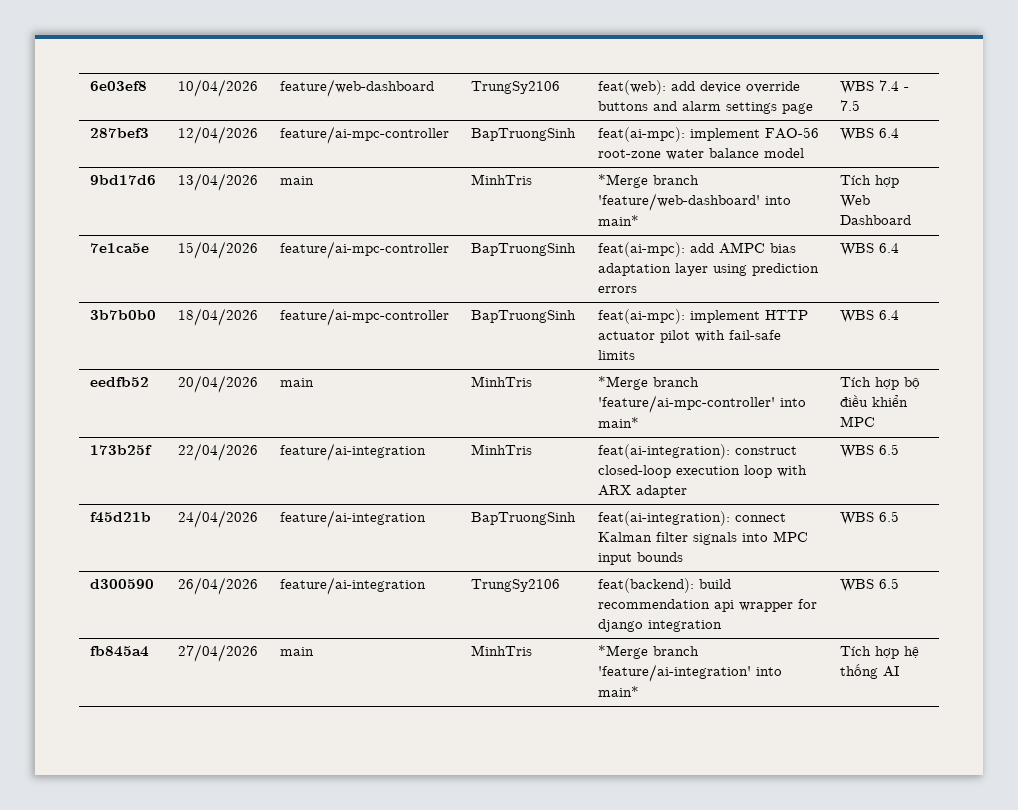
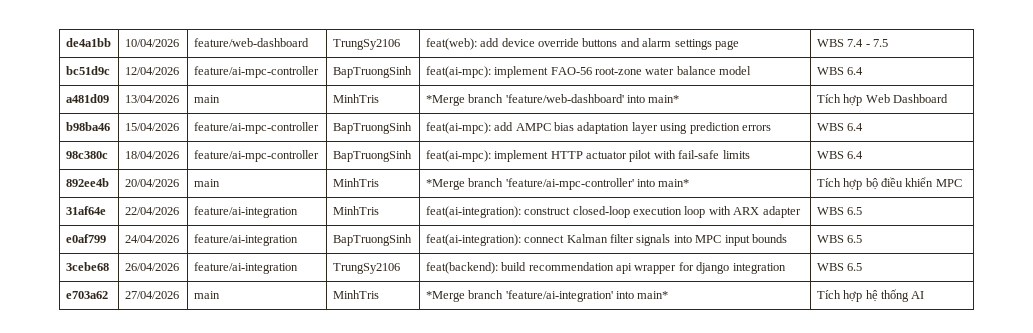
[89,81,147,91] 6e03ef8 -> [65,38,111,47] de4a1bb
[89,128,149,138] 287bef3 -> [65,66,110,75] bc51d9c
[89,175,156,185] 9bd17d6 -> [65,94,109,103] a481d09
[89,243,149,253] 7e1ca5e -> [65,122,110,131] b98ba46
[89,310,156,320] 3b7b0b0 -> [65,151,108,159] 98c380c
[89,377,149,387] eedfb52 -> [65,178,109,187] 892ee4b
[89,445,152,455] 173b25f -> [65,206,106,215] 31af64e
[89,512,151,523] f45d21b -> [65,234,106,243] e0af799
[89,579,154,589] d300590 -> [65,262,109,271] 3cebe68
[89,646,149,657] fb845a4 -> [65,291,108,299] e703a62

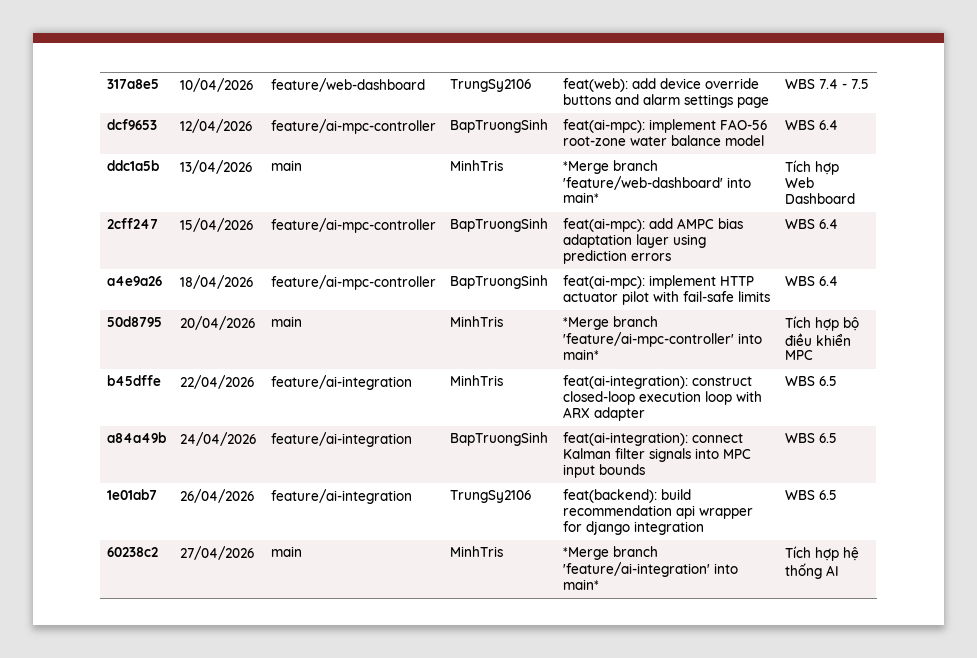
[65,38,111,47] de4a1bb -> [106,79,159,89] 317a8e5
[65,66,110,75] bc51d9c -> [106,119,157,130] dcf9653
[65,94,109,103] a481d09 -> [106,160,159,171] ddc1a5b
[65,122,110,131] b98ba46 -> [106,218,158,229] 2cff247
[65,151,108,159] 98c380c -> [106,276,162,286] a4e9a26
[65,178,109,187] 892ee4b -> [106,316,162,327] 50d8795
[65,206,106,215] 31af64e -> [106,375,161,386] b45dffe
[65,234,106,243] e0af799 -> [106,432,166,443] a84a49b
[65,262,109,271] 3cebe68 -> [106,489,157,500] 1e01ab7
[65,291,108,299] e703a62 -> [106,547,158,557] 60238c2

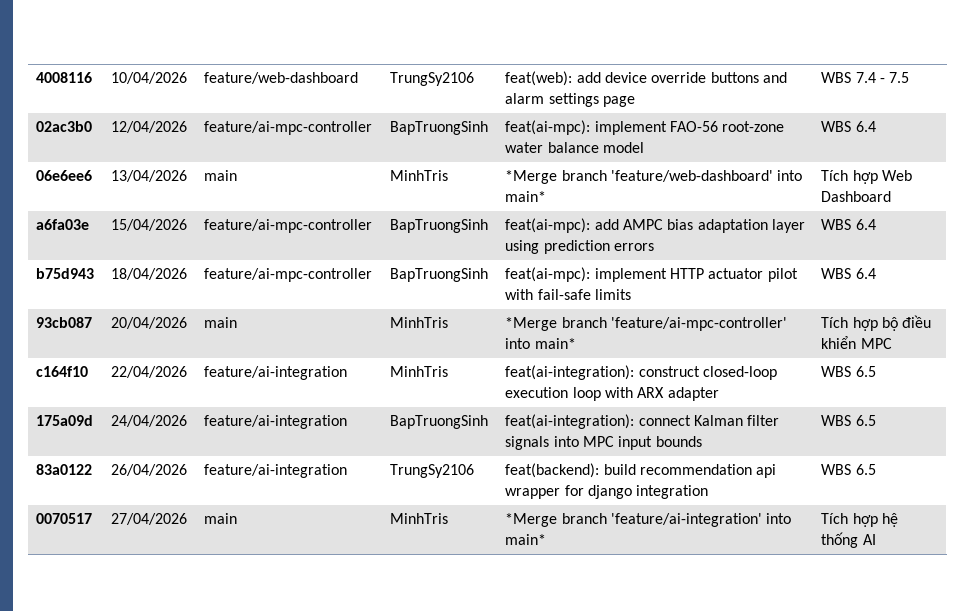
[106,79,159,89] 317a8e5 -> [36,72,93,83] 4008116
[106,119,157,130] dcf9653 -> [36,121,93,132] 02ac3b0
[106,160,159,171] ddc1a5b -> [36,170,93,181] 06e6ee6
[106,218,158,229] 2cff247 -> [36,219,90,230] a6fa03e
[106,276,162,286] a4e9a26 -> [36,268,95,279] b75d943
[106,316,162,327] 50d8795 -> [36,317,93,328] 93cb087
[106,375,161,386] b45dffe -> [36,366,89,377] c164f10
[106,432,166,443] a84a49b -> [36,415,94,426] 175a09d
[106,489,157,500] 1e01ab7 -> [36,464,93,475] 83a0122
[106,547,158,557] 60238c2 -> [36,513,93,524] 0070517

